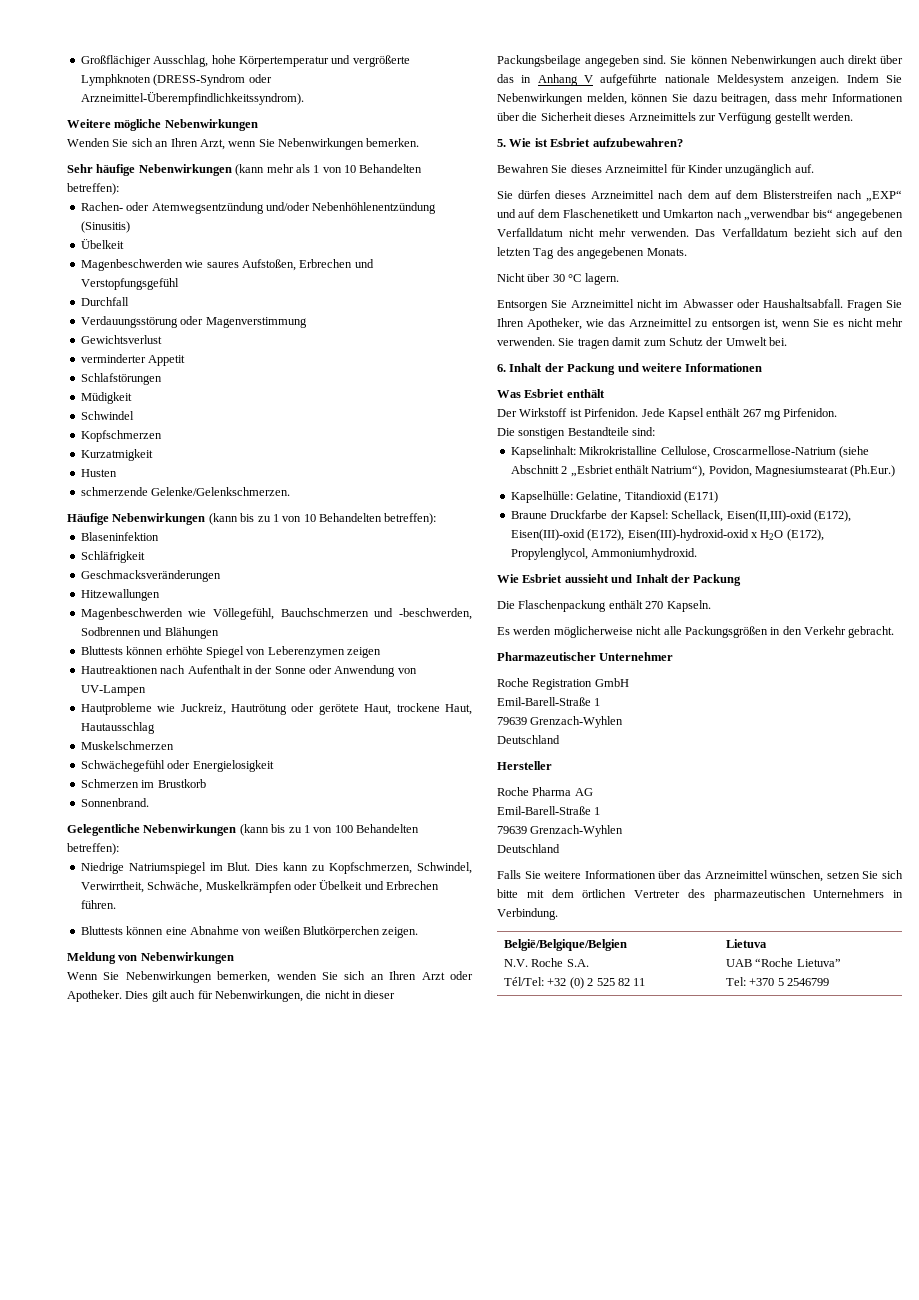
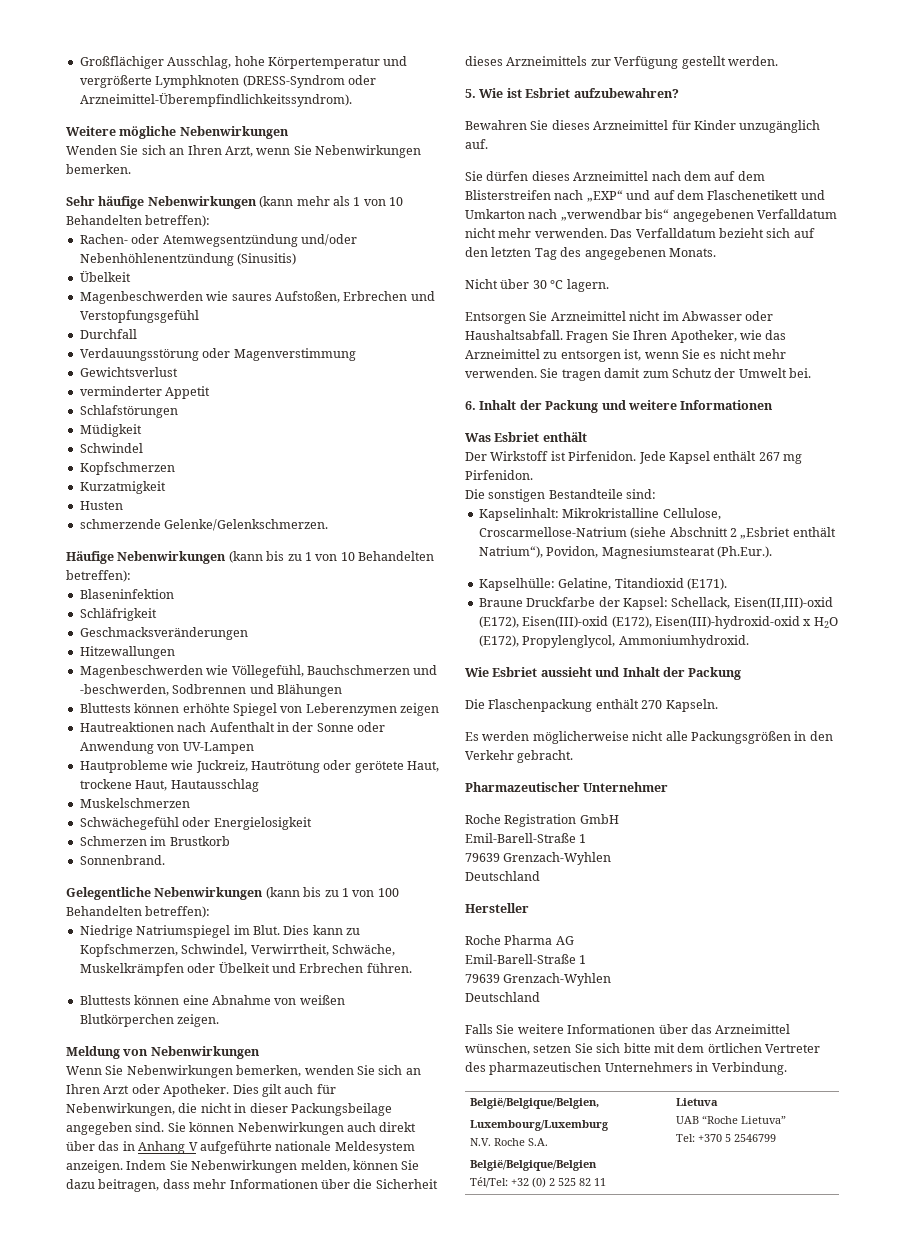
[850,465,896,477] (Ph.Eur.) -> [716,546,772,558] (Ph.Eur.).
[683,491,718,503] (E171) -> [686,578,727,590] (E171).
[504,939,628,951] België/Belgique/Belgien -> [470,1098,600,1109] [470,1120,610,1131] België/Belgique/Belgien, // Luxembourg/Luxemburg
(589, 963) none -> [470,1160,598,1171] // België/Belgique/Belgien

